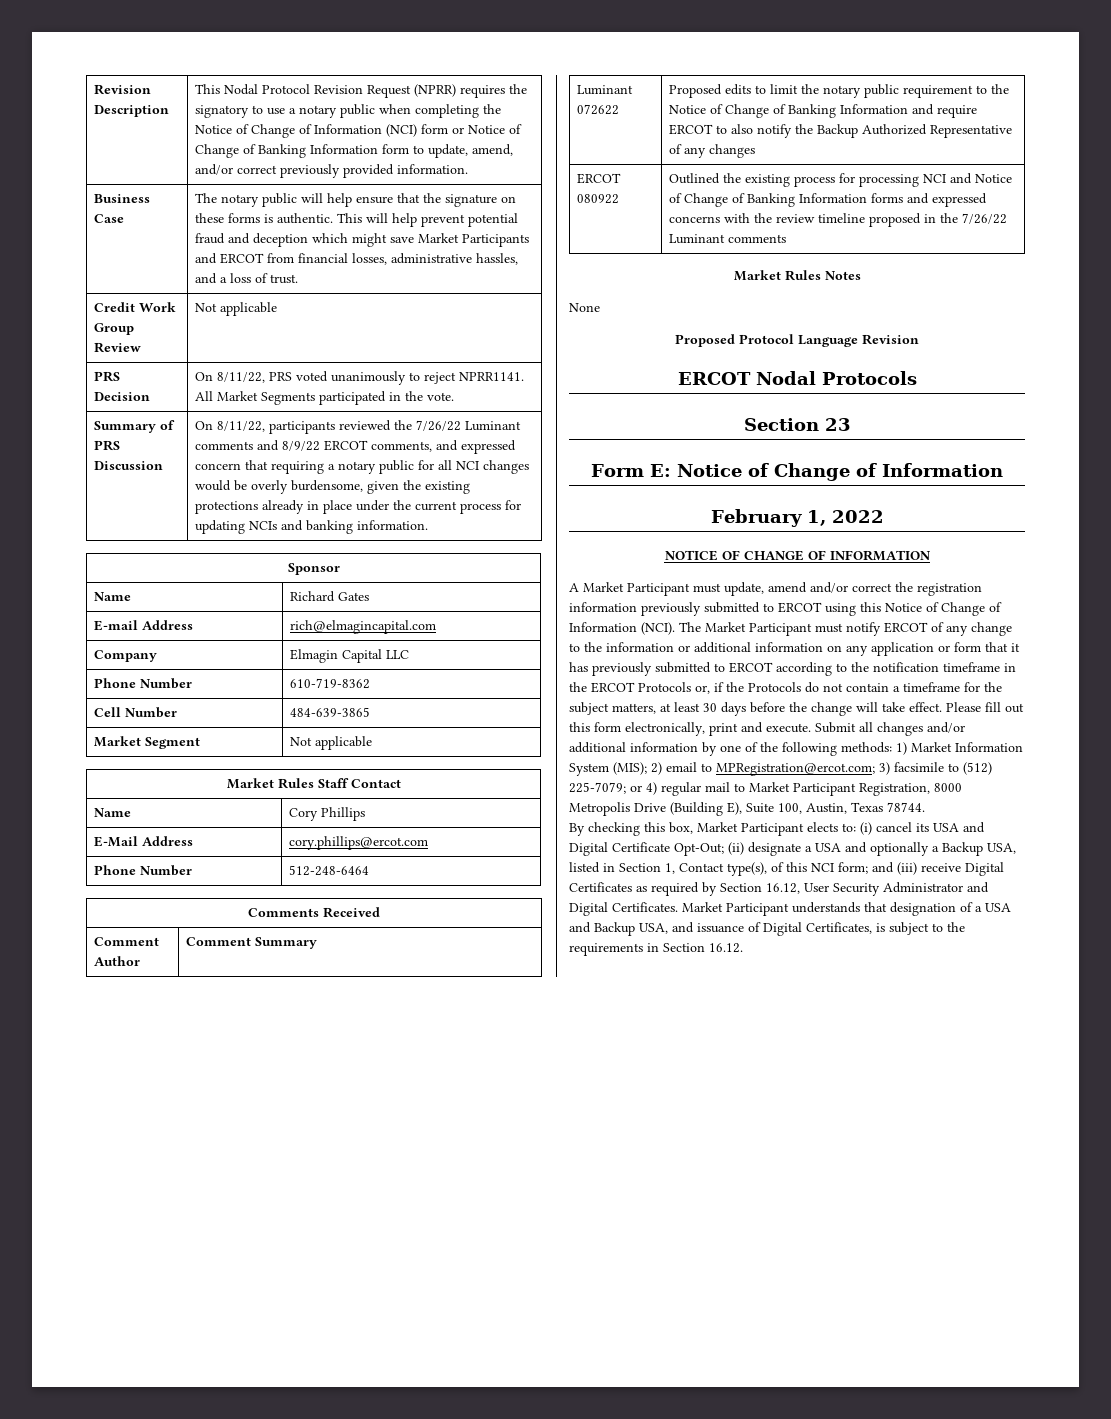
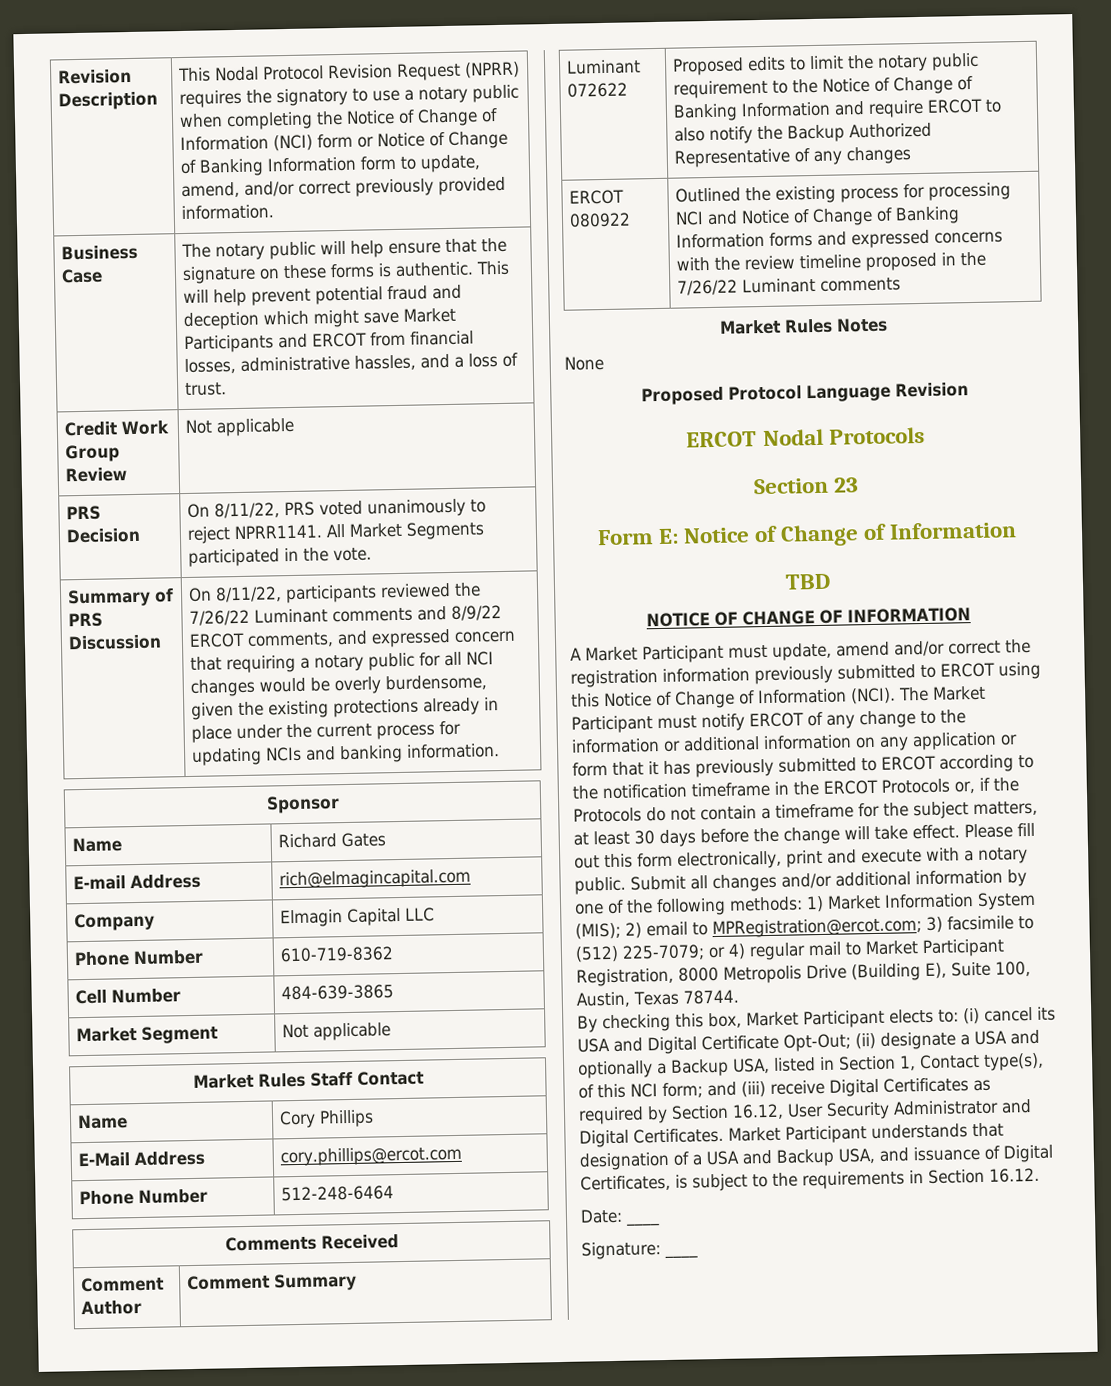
[710,509,884,527] February 1, 2022 -> [785,573,831,590] TBD
[766,723,811,733] execute. -> [861,847,1028,864] [574,876,626,895] execute with a notary public.
(743, 948) none -> [580,1208,660,1227] [581,1241,698,1260] // Date: ____ // Signature: ____

